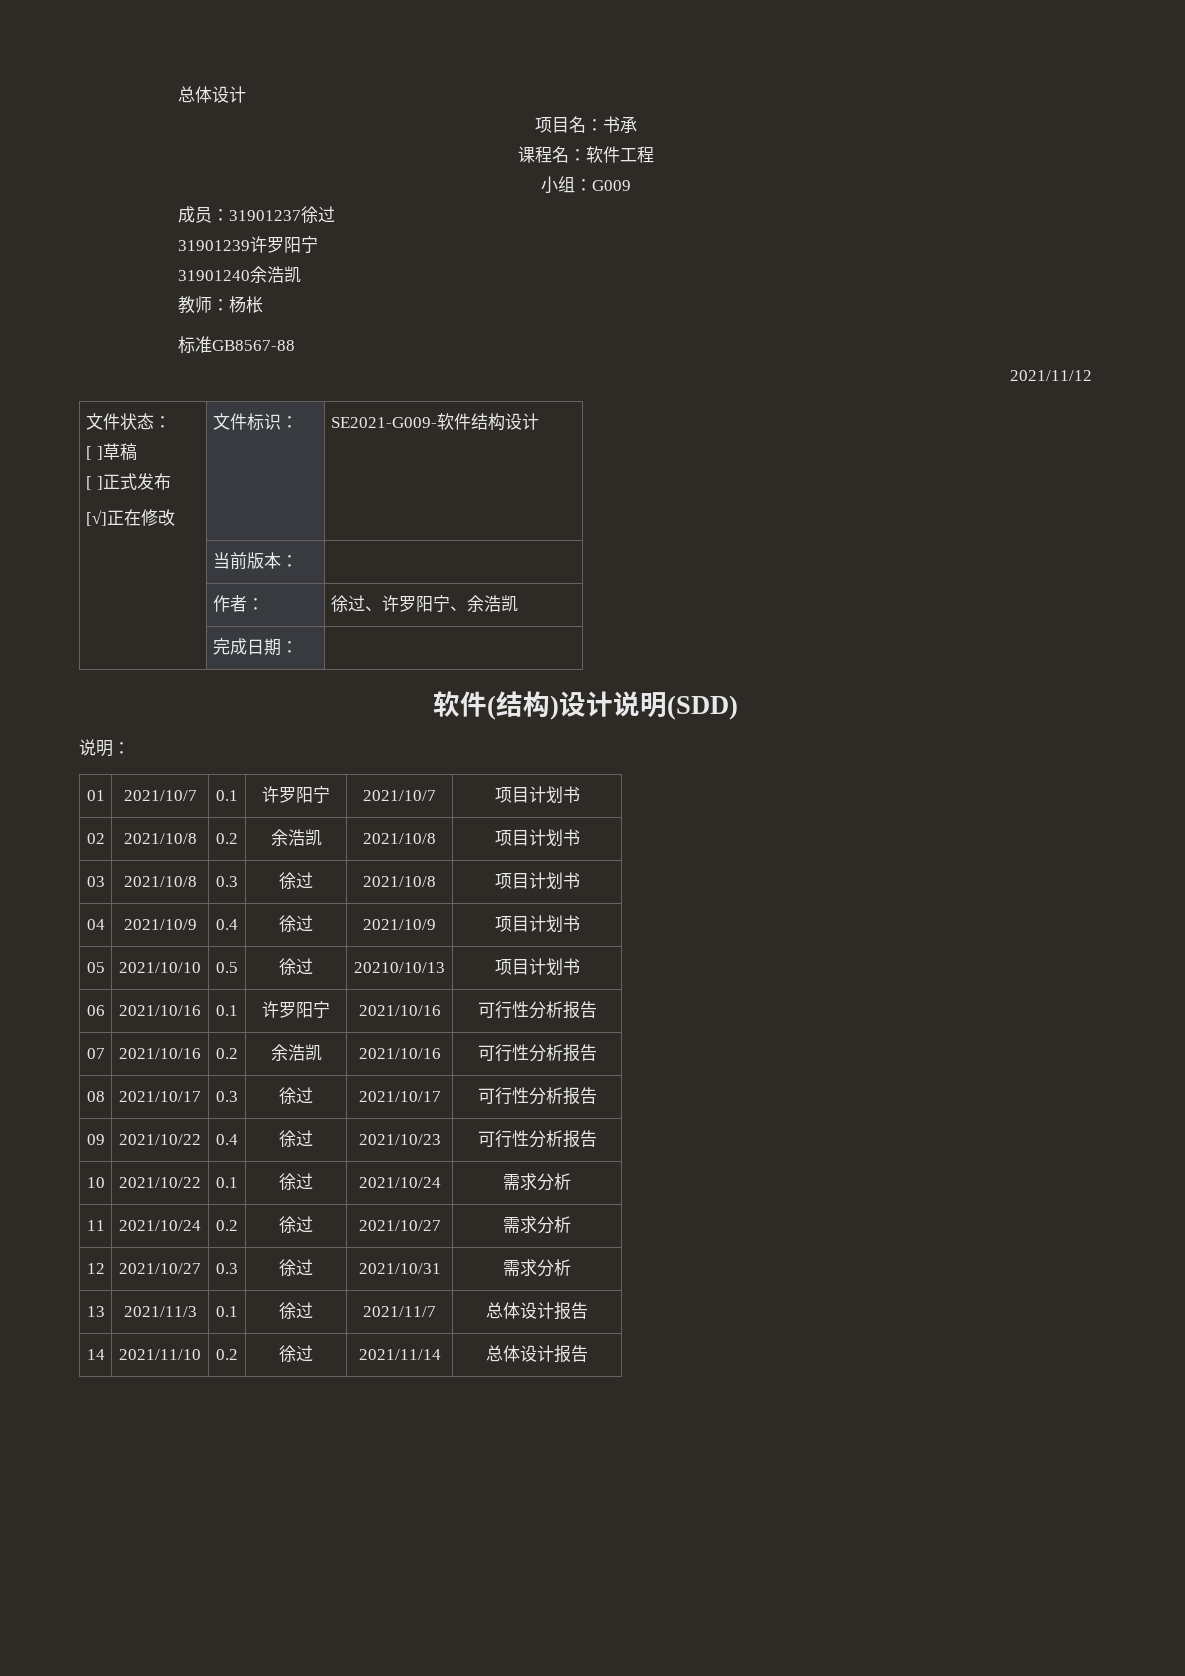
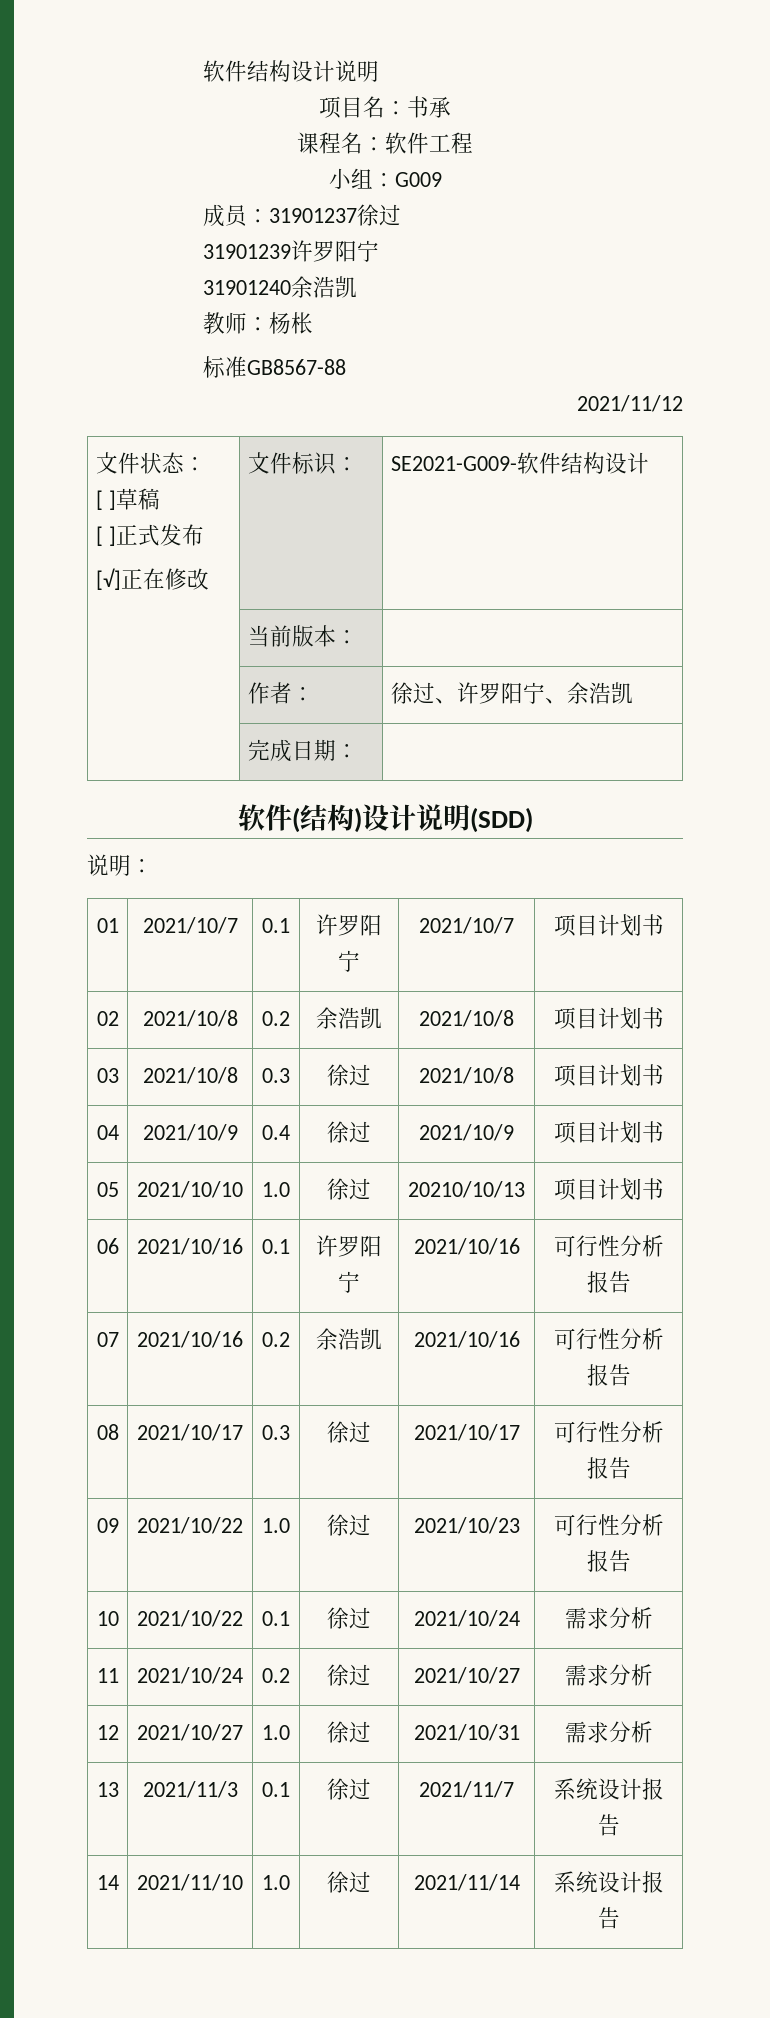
[177,86,246,103] 总体设计 -> [202,60,379,82] 软件结构设计说明
[216,962,238,973] 0.5 -> [262,1182,290,1197] 1.0
[216,1134,238,1145] 0.4 -> [262,1518,290,1533] 1.0
[216,1263,238,1274] 0.3 -> [262,1725,290,1740] 1.0
[486,1302,520,1319] 总体 -> [553,1778,598,1800] 系统
[216,1349,238,1360] 0.2 -> [262,1875,290,1890] 1.0
[486,1345,520,1362] 总体 -> [553,1871,598,1893] 系统

